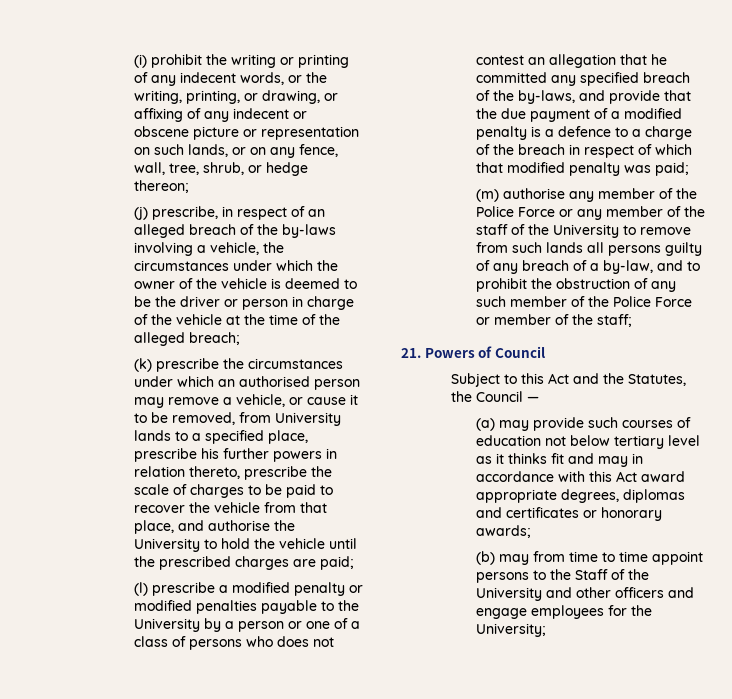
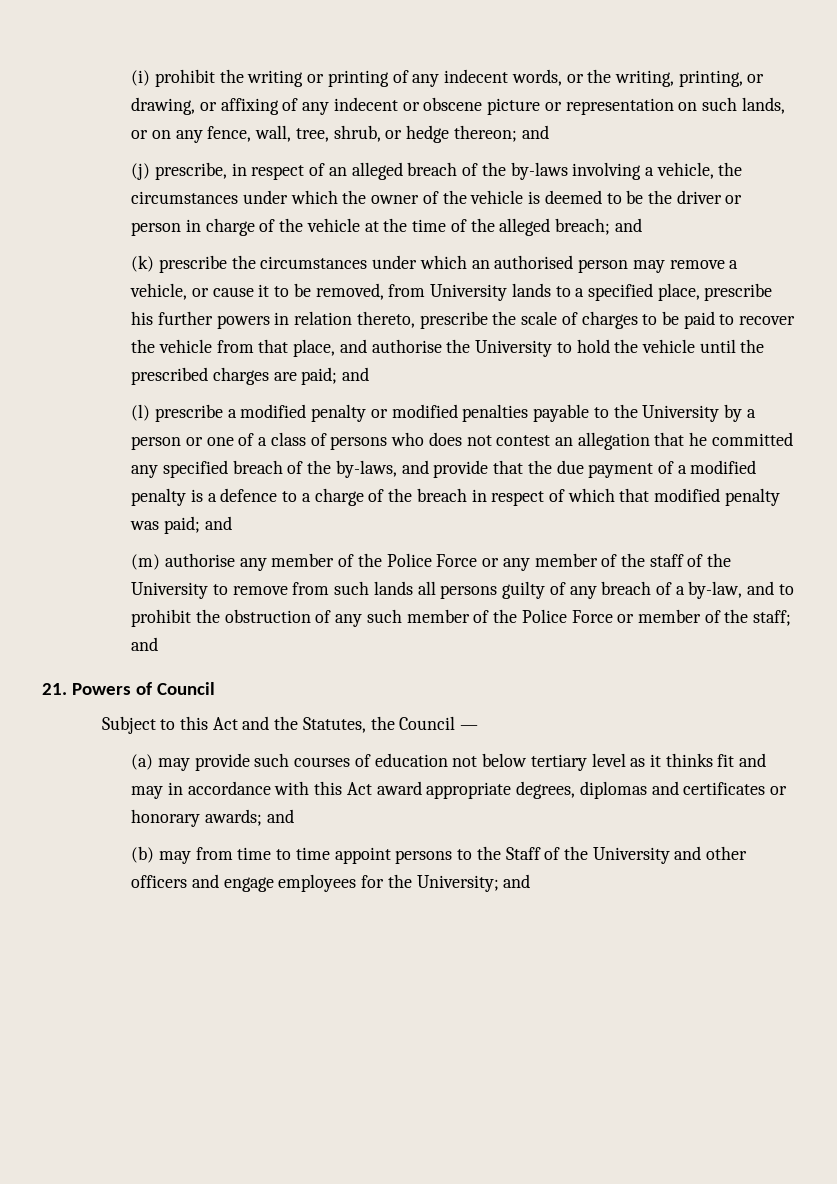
(190, 186) none -> [521,125,549,139] and
(241, 338) none -> [614,218,642,232] and
(355, 563) none -> [342,367,370,381] and
(690, 169) none -> [204,516,232,530] and
(633, 320) none -> [131,637,159,651] and
(532, 531) none -> [266,809,294,823] and
(547, 630) none -> [503,874,531,888] and

